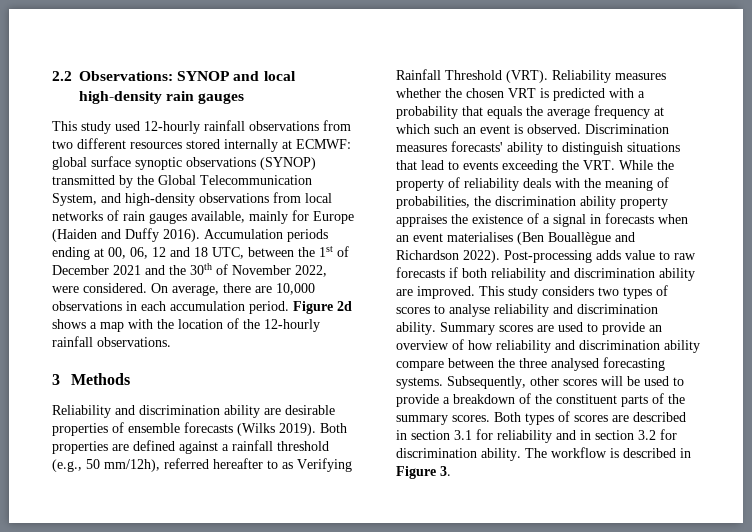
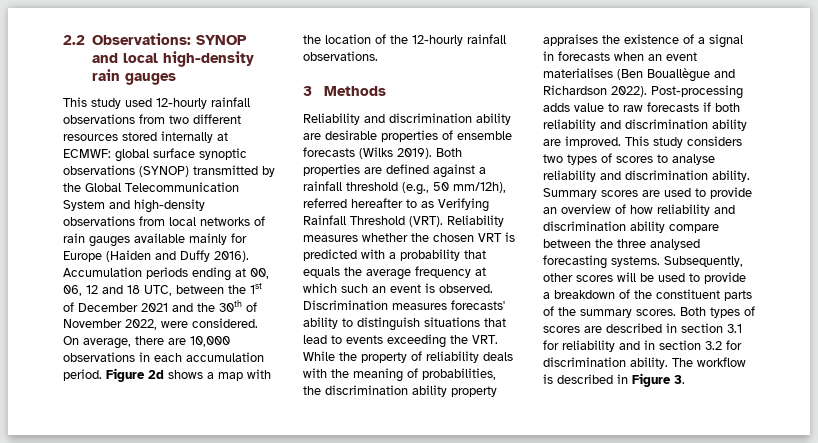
[52,193,97,206] System, -> [63,200,105,211] System
[191,211,245,223] available, -> [134,233,185,243] available

